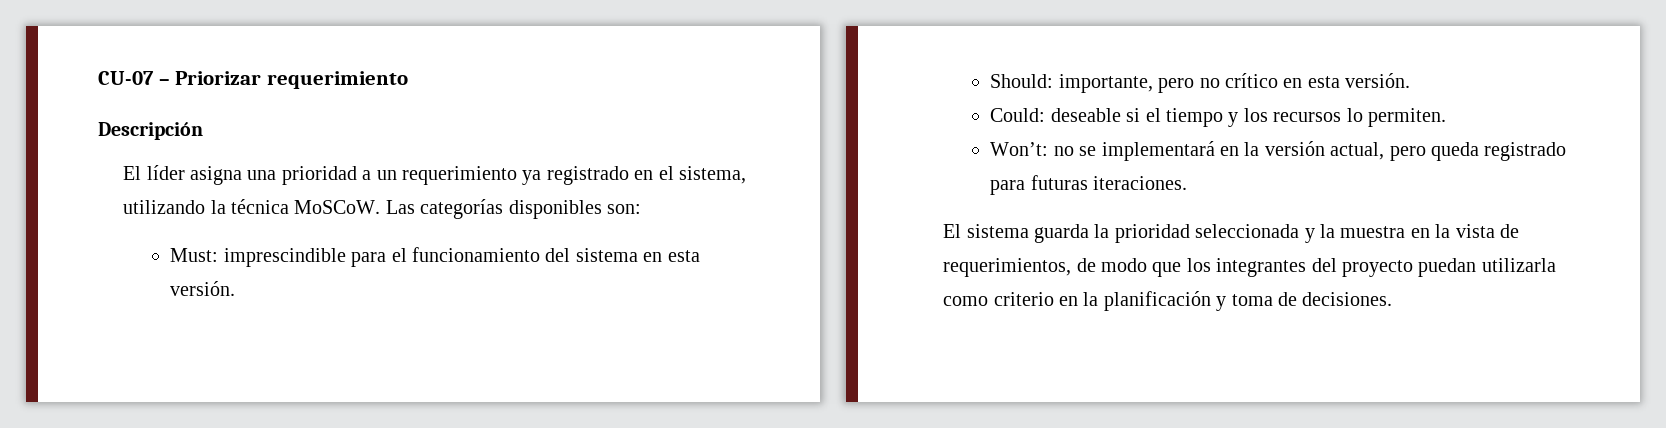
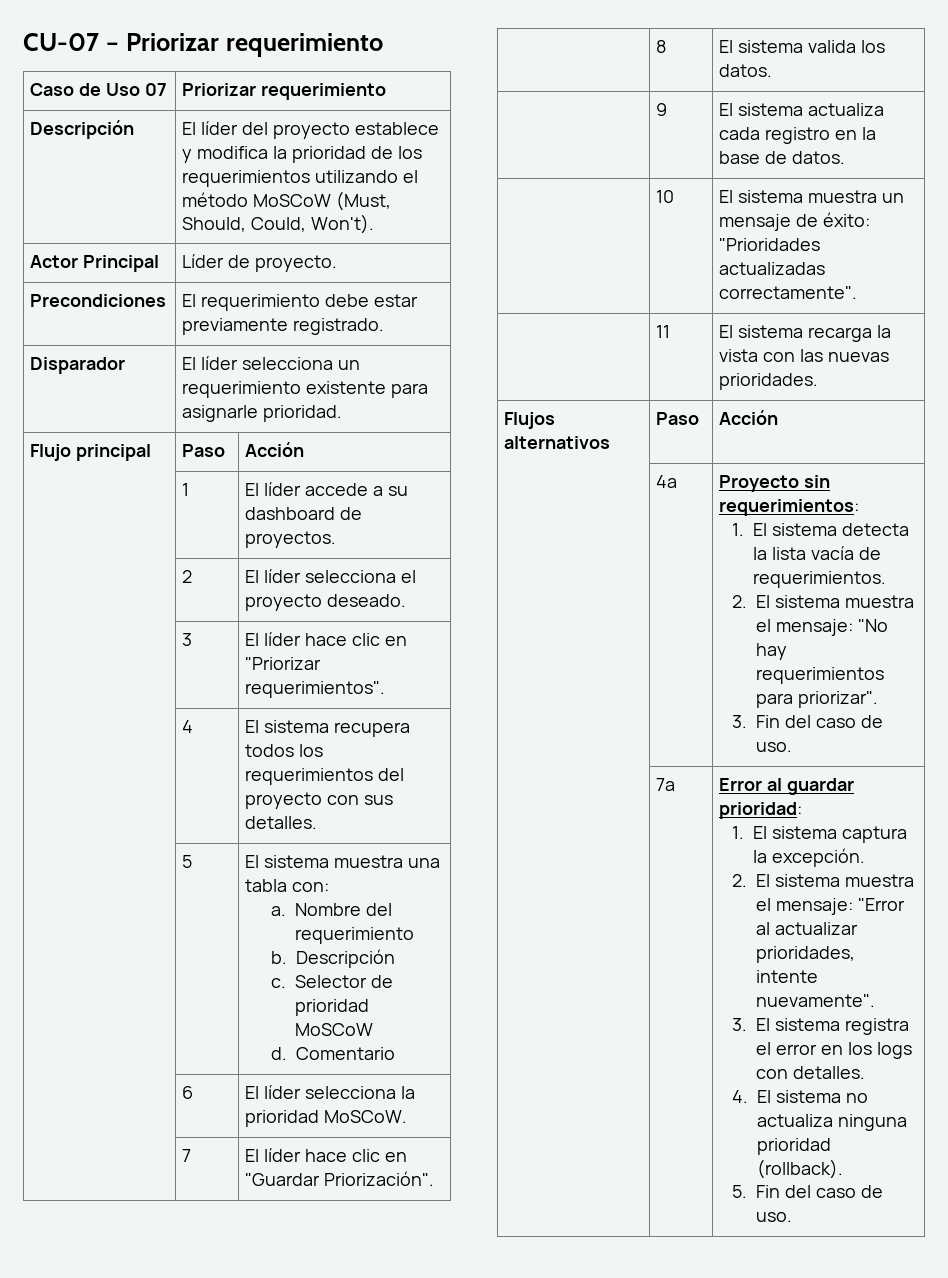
[98,122,203,140] [123,165,747,185] [123,199,642,219] [170,247,700,267] [170,281,236,296] [990,73,1411,93] [990,108,1447,127] [990,141,1567,161] [990,175,1188,195] [943,224,1520,243] [943,258,1556,277] [943,291,1393,311] // Descripción // El líder asigna una prioridad a un requerimiento ya registrado en el sistema, utilizando la técnica MoSCoW. Las categorías disponibles son: // Must: imprescindible para el funcionamiento del sistema en esta versión. // Should: importante, pero no crítico en esta versión. // Could: deseable si el tiempo y los recursos lo permiten. // Won’t: no se implementará en la versión actual, pero queda registrado para futuras iteraciones. // El sistema guarda la prioridad seleccionada y la muestra en la vista de requerimientos, de modo que los integrantes del proyecto puedan utilizarla como criterio en la planificación y toma de decisiones. -> [30,83,167,96] [182,83,387,100] [30,120,135,139] [182,121,439,139] [182,146,422,163] [182,170,419,187] [182,191,392,211] [182,214,375,234] [30,255,160,272] [182,254,338,272] [30,294,167,307] [182,294,418,311] [182,318,385,335] [30,357,126,374] [182,356,360,370] [182,381,429,398] [182,405,343,422] [30,444,152,461] [182,444,226,457] [245,442,305,457] [182,483,190,496] [245,482,408,496] [245,507,363,520] [245,531,337,548] [182,570,193,583] [245,569,416,583] [245,594,407,611] [182,633,193,646] [245,632,407,646] [245,657,322,670] [245,681,386,698] [182,720,194,733] [245,720,411,737] [245,744,324,757] [245,768,405,785] [245,792,394,809] [245,816,318,829] [182,855,193,868] [245,855,440,868] [245,879,330,892] [271,903,392,916] [295,927,415,944] [271,949,396,968] [271,975,393,988] [295,999,370,1016] [295,1023,374,1036] [271,1047,396,1060] [182,1086,194,1099] [245,1085,415,1099] [245,1110,408,1127] [182,1149,192,1162] [245,1148,407,1162] [245,1171,435,1186] [656,40,667,53] [719,40,885,53] [719,64,773,77] [656,103,668,116] [719,103,885,116] [719,127,876,144] [719,151,846,164] [656,190,675,203] [719,190,904,203] [719,212,871,231] [719,238,821,251] [719,262,826,275] [719,286,858,299] [656,325,671,338] [719,325,891,342] [719,349,889,362] [719,373,819,390] [504,412,556,429] [504,436,611,449] [656,412,700,425] [719,410,779,425] [656,475,678,488] [719,475,831,492] [719,499,860,516] [732,523,909,536] [753,546,881,560] [753,571,887,588] [732,595,914,608] [756,619,888,636] [756,643,788,660] [756,667,885,684] [756,691,879,708] [732,715,883,728] [756,742,793,752] [656,778,676,791] [719,778,855,795] [719,802,803,819] [732,826,907,843] [753,848,866,867] [732,874,914,887] [756,898,905,915] [756,922,859,935] [756,946,856,963] [756,970,819,983] [756,994,876,1007] [732,1018,909,1035] [756,1042,912,1059] [756,1066,866,1079] [732,1090,868,1103] [757,1114,908,1131] [757,1138,832,1155] [757,1159,844,1179] [732,1185,883,1198] [756,1212,793,1222] // Caso de Uso 07 | Priorizar requerimiento // Descripción | El líder del proyecto establece y modifica la prioridad de los requerimientos utilizando el método MoSCoW (Must, Should, Could, Won't). // Actor Principal | Líder de proyecto. // Precondiciones | El requerimiento debe estar previamente registrado. // Disparador | El líder selecciona un requerimiento existente para asignarle prioridad. // Flujo principal | Paso | Acción // | 1 | El líder accede a su dashboard de proyectos. // | 2 | El líder selecciona el proyecto deseado. // | 3 | El líder hace clic en "Priorizar requerimientos". // | 4 | El sistema recupera todos los requerimientos del proyecto con sus detalles. // | 5 | El sistema muestra una tabla con: // a. Nombre del requerimiento // b. Descripción // c. Selector de prioridad MoSCoW // d. Comentario // | 6 | El líder selecciona la prioridad MoSCoW. // | 7 | El líder hace clic en "Guardar Priorización". // | 8 | El sistema valida los datos. // | 9 | El sistema actualiza cada registro en la base de datos. // | 10 | El sistema muestra un mensaje de éxito: "Prioridades actualizadas correctamente". // | 11 | El sistema recarga la vista con las nuevas prioridades. // Flujos alternativos | Paso | Acción // | 4a | Proyecto sin requerimientos: // 1. El sistema detecta la lista vacía de requerimientos. // 2. El sistema muestra el mensaje: "No hay requerimientos para priorizar". // 3. Fin del caso de uso. // | 7a | Error al guardar prioridad: // 1. El sistema captura la excepción. // 2. El sistema muestra el mensaje: "Error al actualizar prioridades, intente nuevamente". // 3. El sistema registra el error en los logs con detalles. // 4. El sistema no actualiza ninguna prioridad (rollback). // 5. Fin del caso de uso.

